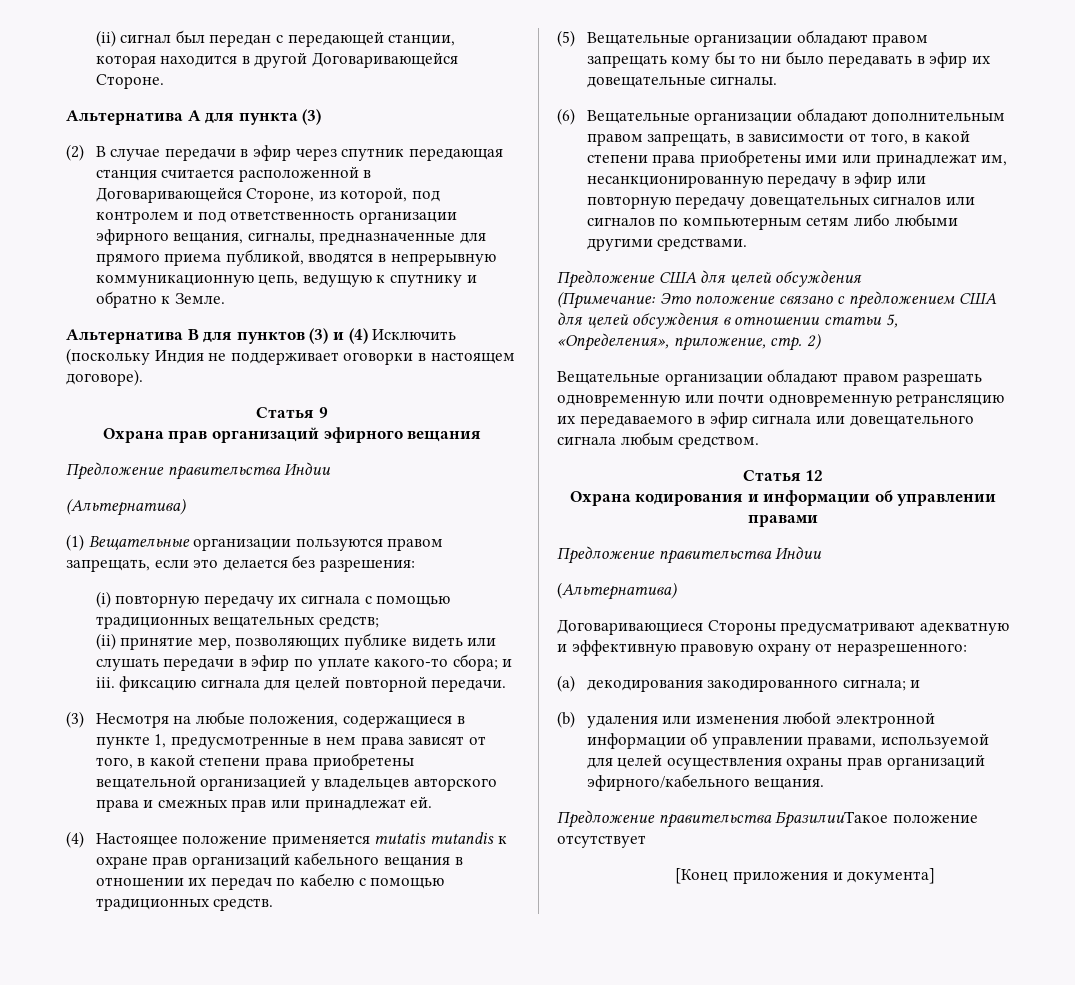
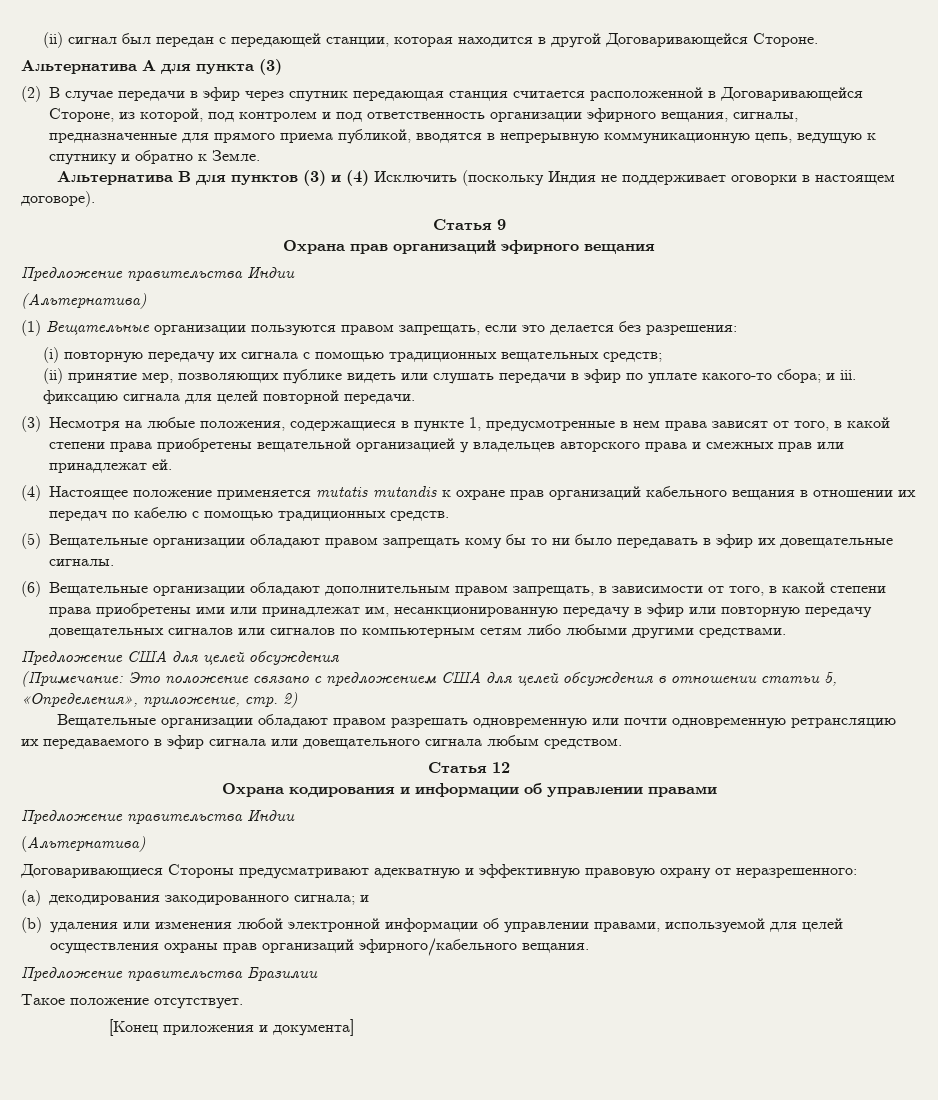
[775,811,978,828] [557,835,646,848] БразилииТакое положение отсутствует -> [247,967,318,982] [21,994,243,1009] Бразилии // Такое положение отсутствует.

